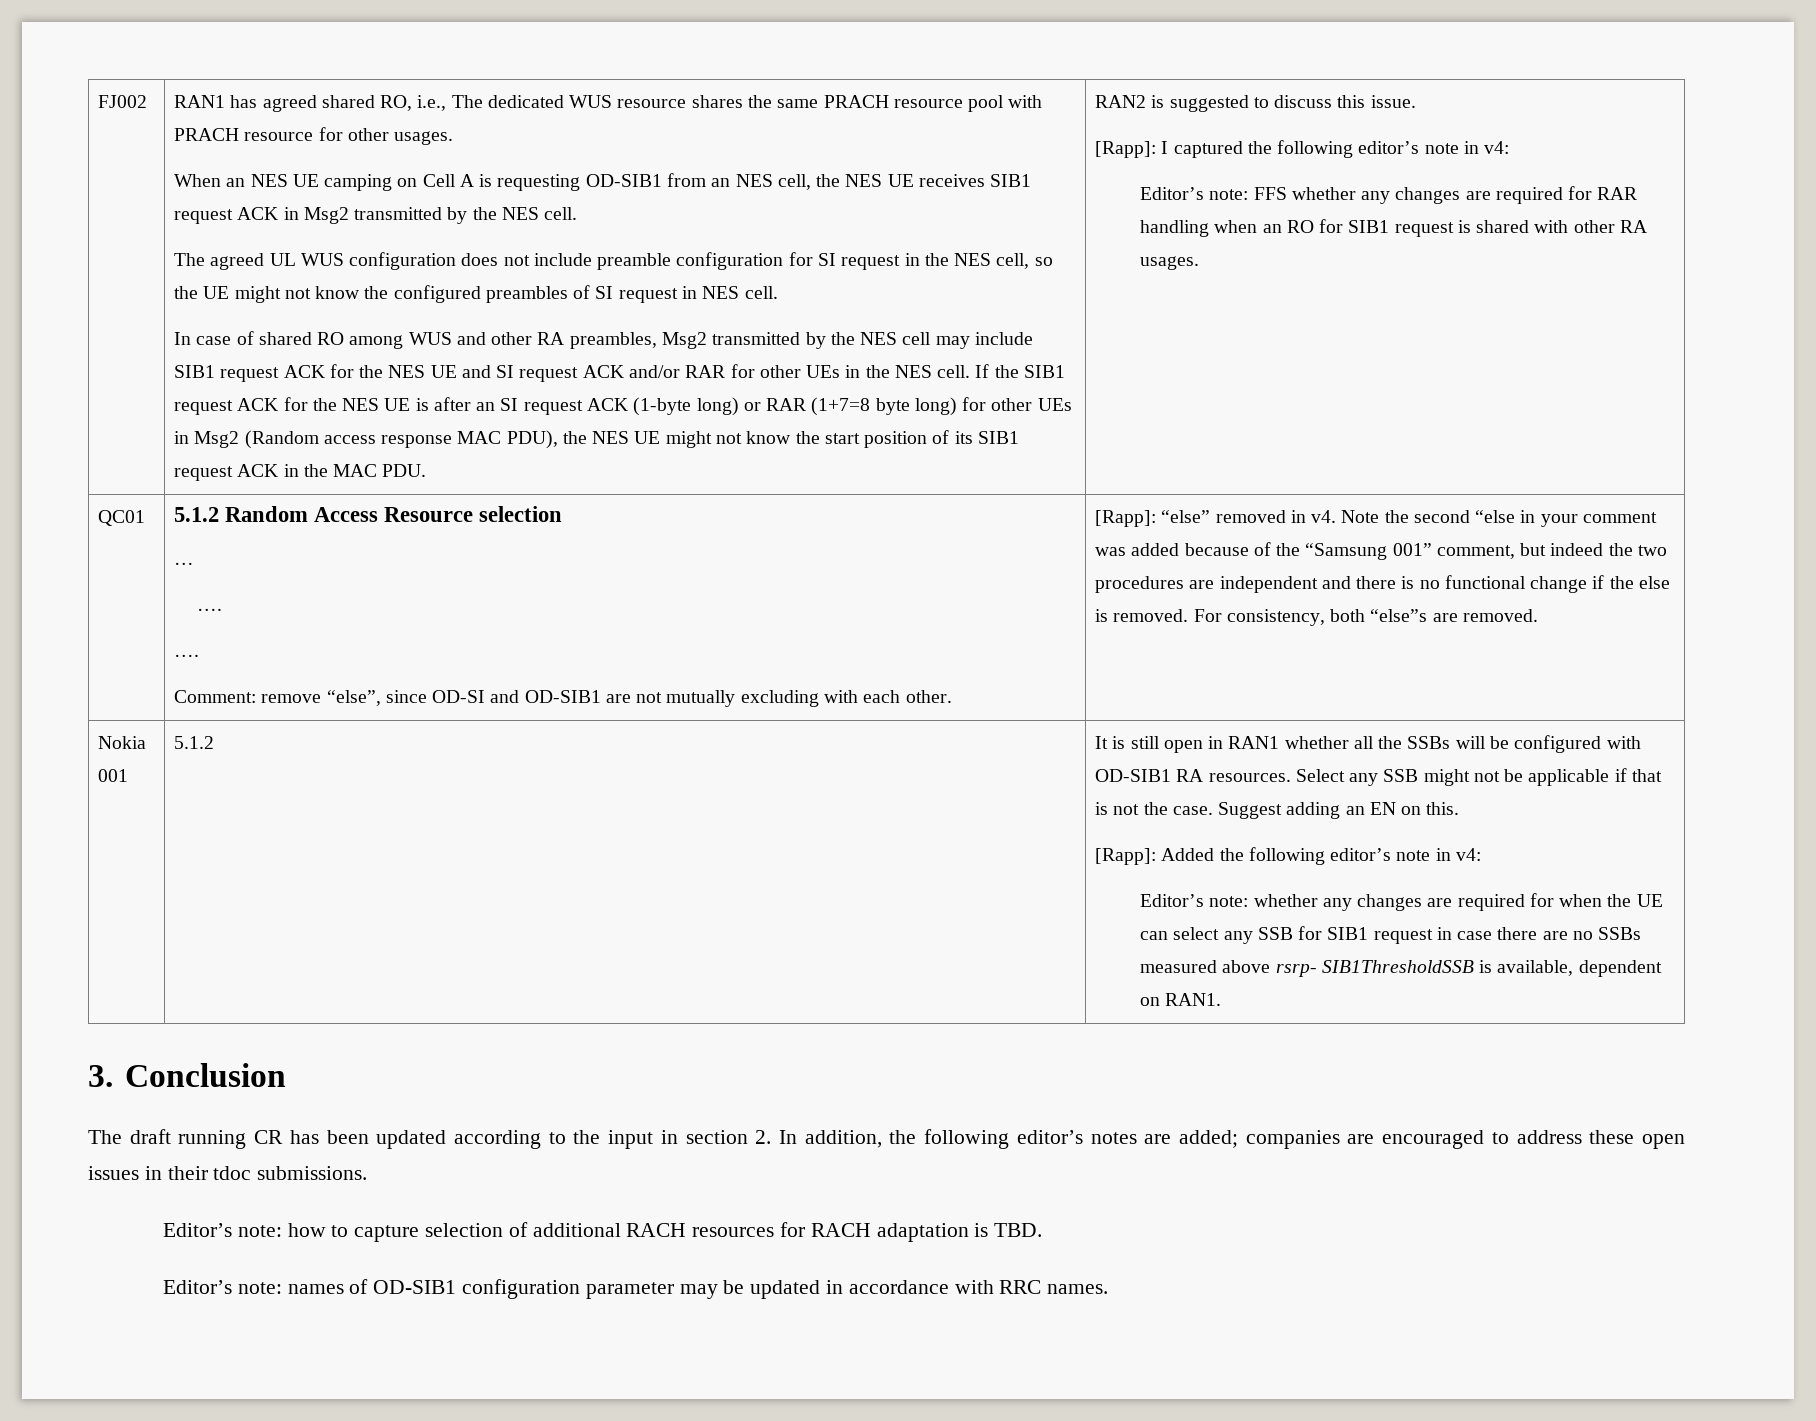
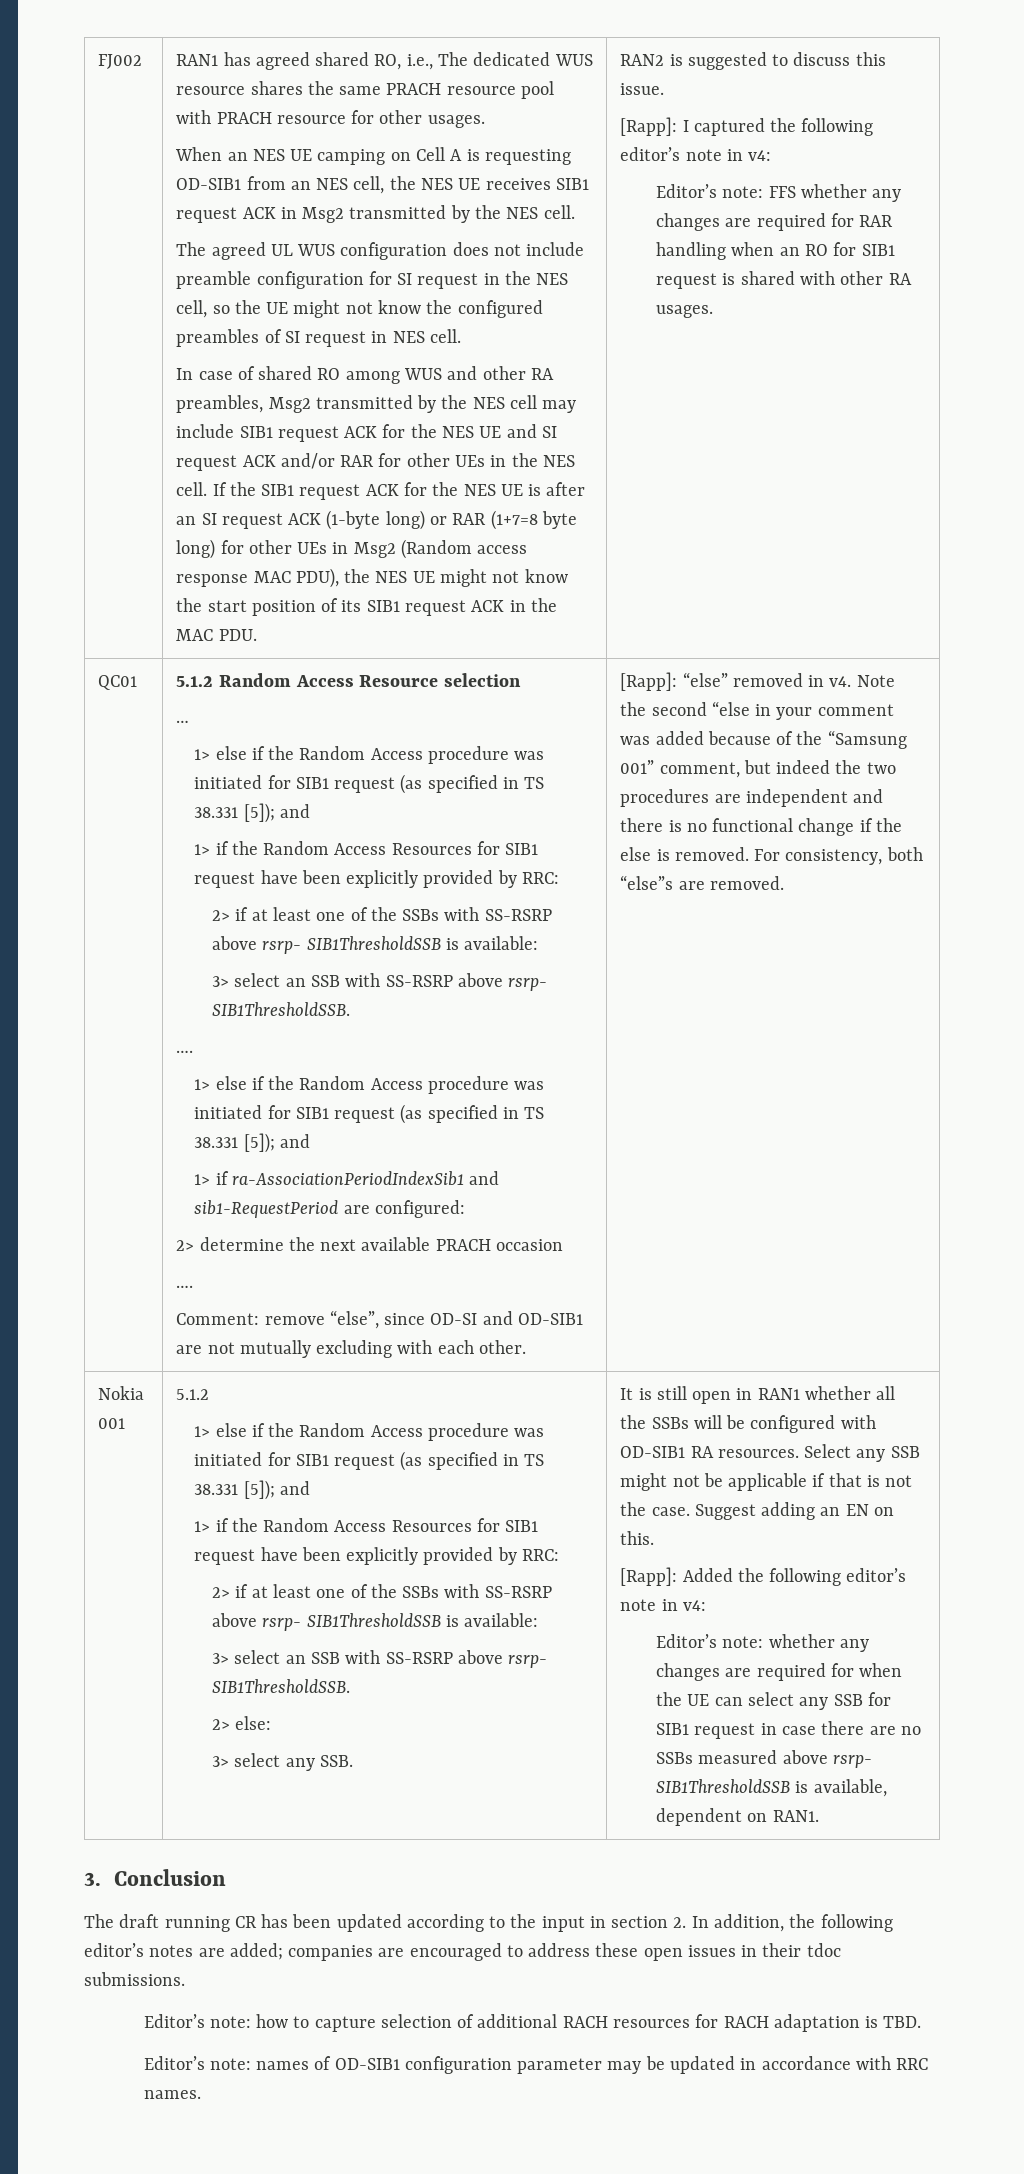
[196,608,222,611] …. -> [194,746,545,764] [194,774,545,794] [194,803,310,823] [194,841,539,855] [194,870,559,888] [212,907,552,921] [212,936,539,954] [212,973,548,991] [212,1002,351,1016] [176,1050,194,1053] [194,1076,545,1094] [194,1104,545,1124] [194,1133,310,1153] [194,1171,500,1186] [194,1200,465,1218] [176,1237,563,1251] 1> else if the Random Access procedure was initiated for SIB1 request (as specified in TS 38.331 [5]); and // 1> if the Random Access Resources for SIB1 request have been explicitly provided by RRC: // 2> if at least one of the SSBs with SS-RSRP above rsrp- SIB1ThresholdSSB is available: // 3> select an SSB with SS-RSRP above rsrp- SIB1ThresholdSSB. // …. // 1> else if the Random Access procedure was initiated for SIB1 request (as specified in TS 38.331 [5]); and // 1> if ra-AssociationPeriodIndexSib1 and sib1-RequestPeriod are configured: // 2> determine the next available PRACH occasion
(215, 742) none -> [194,1423,545,1441] [194,1451,545,1471] [194,1480,310,1500] [194,1518,539,1532] [194,1547,559,1565] [212,1584,552,1598] [212,1613,539,1631] [212,1650,548,1668] [212,1679,351,1693] [212,1716,272,1730] [212,1753,353,1771] // 1> else if the Random Access procedure was initiated for SIB1 request (as specified in TS 38.331 [5]); and // 1> if the Random Access Resources for SIB1 request have been explicitly provided by RRC: // 2> if at least one of the SSBs with SS-RSRP above rsrp- SIB1ThresholdSSB is available: // 3> select an SSB with SS-RSRP above rsrp- SIB1ThresholdSSB. // 2> else: // 3> select any SSB.

